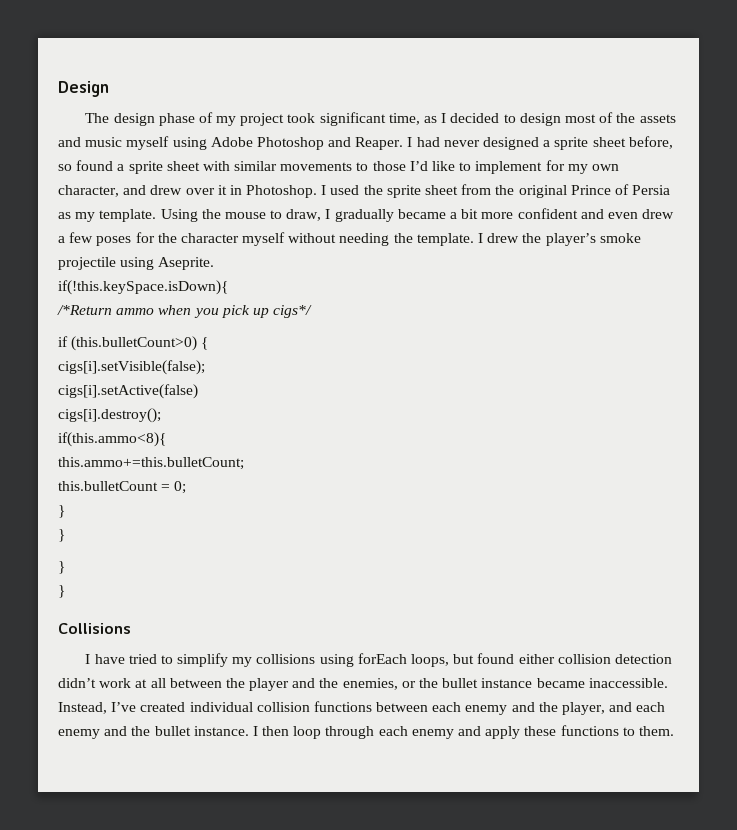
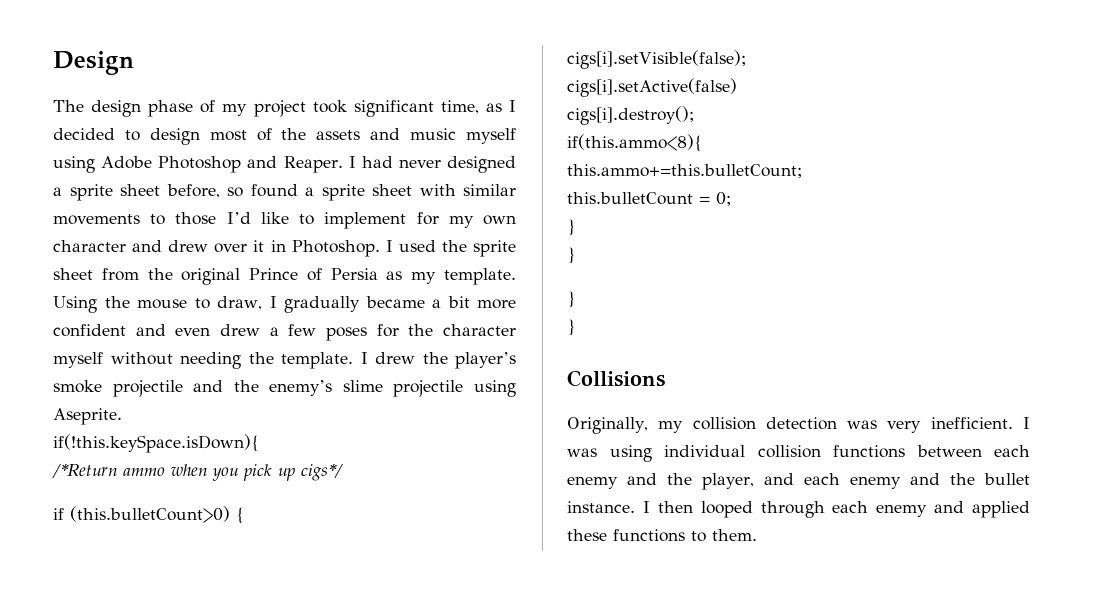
[58,185,119,197] character, -> [53,240,126,252] character
(116, 263) none -> [193,380,464,397] and the enemy’s slime projectile
[85,653,672,667] [58,678,668,691] [58,702,186,714] I have tried to simplify my collisions using forEach loops, but found either collision detection didn’t work at all between the player and the enemies, or the bullet instance became inaccessible. Instead, I’ve created -> [567,417,1030,434] [567,445,652,462] Originally, my collision detection was very inefficient. I was using
[293,726,322,739] loop -> [700,501,753,518] looped
[485,726,521,739] apply -> [972,501,1030,518] applied

